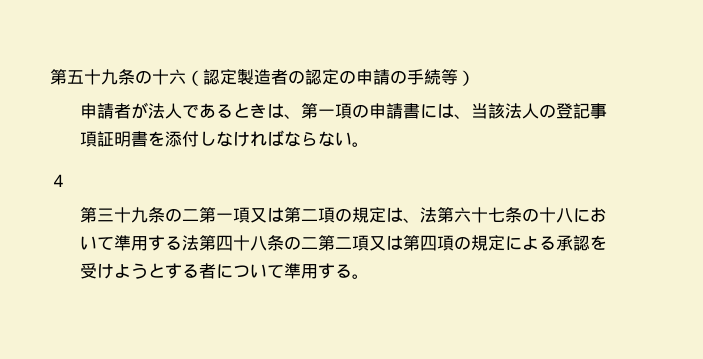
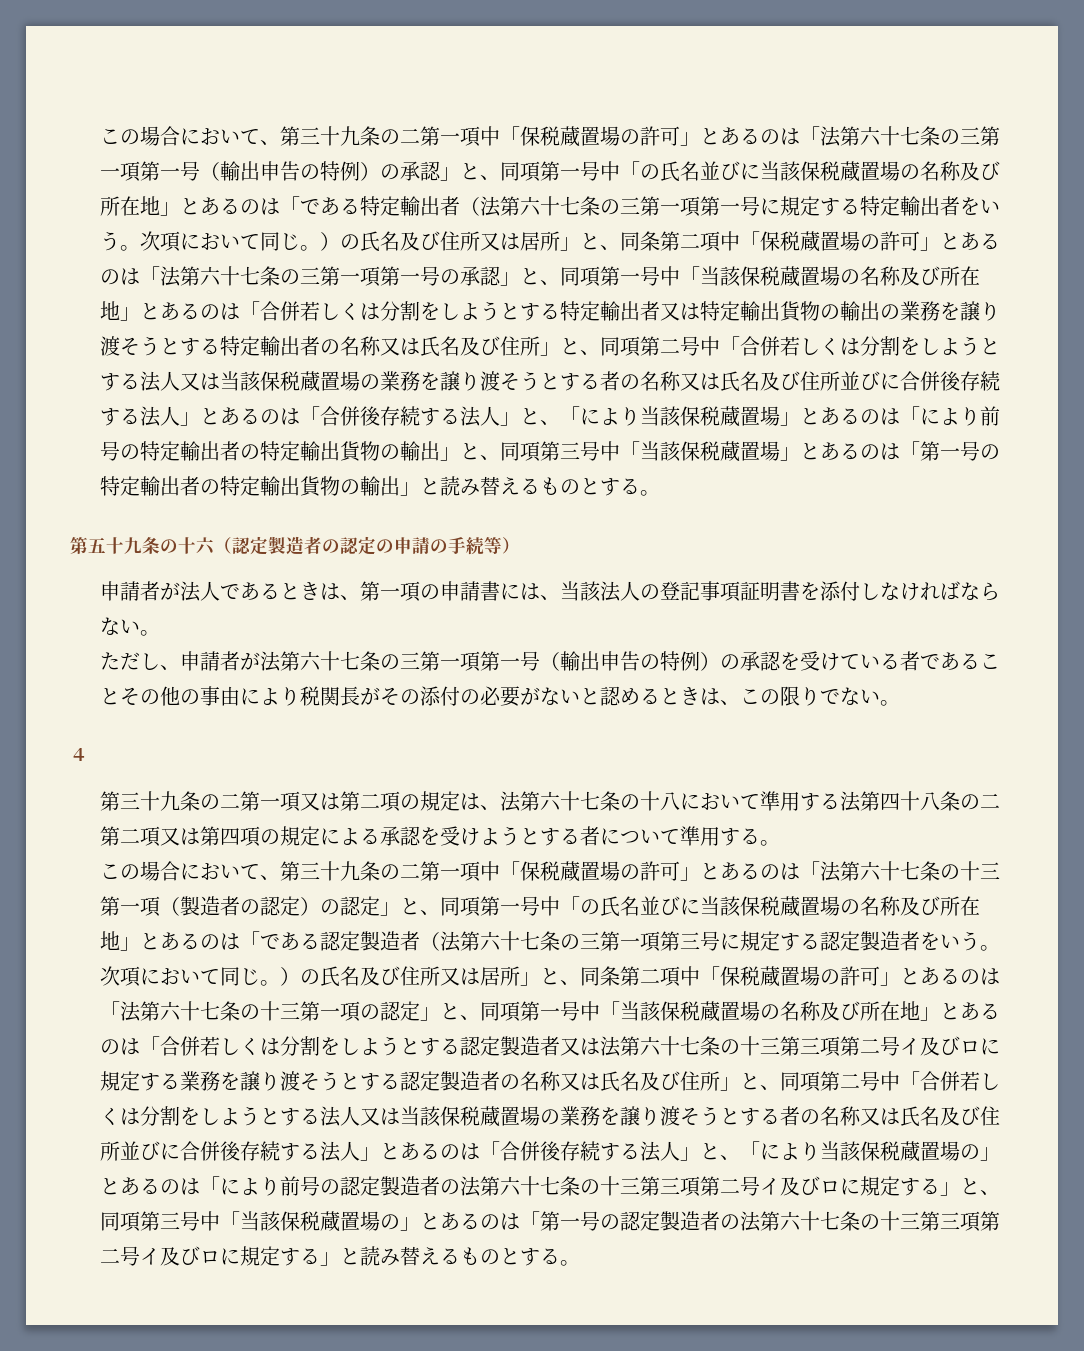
(50, 77) none -> [99,126,1000,147] [99,161,1000,182] [99,196,1000,217] [99,231,1000,252] [99,266,980,287] [99,301,1000,322] [99,336,1000,357] [99,371,1000,392] [99,406,1000,427] [99,441,1000,462] [99,476,660,497] この場合において、第三十九条の二第一項中「保税蔵置場の許可」とあるのは「法第六十七条の三第一項第一号（輸出申告の特例）の承認」と、同項第一号中「の氏名並びに当該保税蔵置場の名称及び所在地」とあるのは「である特定輸出者（法第六十七条の三第一項第一号に規定する特定輸出者をいう。次項において同じ。）の氏名及び住所又は居所」と、同条第二項中「保税蔵置場の許可」とあるのは「法第六十七条の三第一項第一号の承認」と、同項第一号中「当該保税蔵置場の名称及び所在地」とあるのは「合併若しくは分割をしようとする特定輸出者又は特定輸出貨物の輸出の業務を譲り渡そうとする特定輸出者の名称又は氏名及び住所」と、同項第二号中「合併若しくは分割をしようとする法人又は当該保税蔵置場の業務を譲り渡そうとする者の名称又は氏名及び住所並びに合併後存続する法人」とあるのは「合併後存続する法人」と、「により当該保税蔵置場」とあるのは「により前号の特定輸出者の特定輸出貨物の輸出」と、同項第三号中「当該保税蔵置場」とあるのは「第一号の特定輸出者の特定輸出貨物の輸出」と読み替えるものとする。 //
(370, 144) none -> [99,651,1000,672] [99,686,900,707] // ただし、申請者が法第六十七条の三第一項第一号（輸出申告の特例）の承認を受けている者であることその他の事由により税関長がその添付の必要がないと認めるときは、この限りでない。
(370, 276) none -> [99,861,1000,882] [99,896,980,917] [99,931,1000,952] [99,966,1000,987] [99,1001,1000,1022] [99,1036,1000,1057] [99,1071,1000,1092] [99,1106,1000,1127] [99,1141,1000,1162] [99,1176,1000,1197] [99,1211,1000,1232] [99,1246,580,1266] // この場合において、第三十九条の二第一項中「保税蔵置場の許可」とあるのは「法第六十七条の十三第一項（製造者の認定）の認定」と、同項第一号中「の氏名並びに当該保税蔵置場の名称及び所在地」とあるのは「である認定製造者（法第六十七条の三第一項第三号に規定する認定製造者をいう。次項において同じ。）の氏名及び住所又は居所」と、同条第二項中「保税蔵置場の許可」とあるのは「法第六十七条の十三第一項の認定」と、同項第一号中「当該保税蔵置場の名称及び所在地」とあるのは「合併若しくは分割をしようとする認定製造者又は法第六十七条の十三第三項第二号イ及びロに規定する業務を譲り渡そうとする認定製造者の名称又は氏名及び住所」と、同項第二号中「合併若しくは分割をしようとする法人又は当該保税蔵置場の業務を譲り渡そうとする者の名称又は氏名及び住所並びに合併後存続する法人」とあるのは「合併後存続する法人」と、「により当該保税蔵置場の」とあるのは「により前号の認定製造者の法第六十七条の十三第三項第二号イ及びロに規定する」と、同項第三号中「当該保税蔵置場の」とあるのは「第一号の認定製造者の法第六十七条の十三第三項第二号イ及びロに規定する」と読み替えるものとする。

